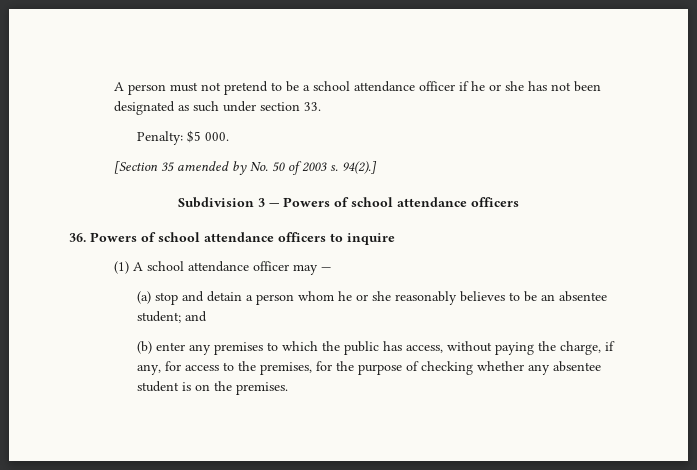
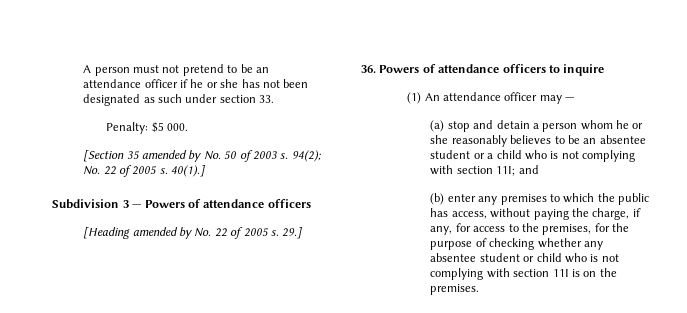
[303,81,351,91] a school -> [255,67,269,73] an
[342,161,378,174] 94(2).] -> [291,150,321,162] [83,165,206,177] 94(2); No. 22 of 2005 s. 40(1).]
[351,197,519,207] school attendance officers -> [203,199,311,208] [83,227,303,239] attendance officers // [Heading amended by No. 22 of 2005 s. 29.]
[158,232,200,242] school -> (436, 68) none
[133,261,185,271] A school -> [424,93,440,101] An
[137,311,182,323] student; -> [430,150,636,162] [430,165,516,176] student or a child who is not complying with section 11I;
(180, 386) none -> [523,253,619,263] [430,268,569,280] or child who is not complying with section 11I

